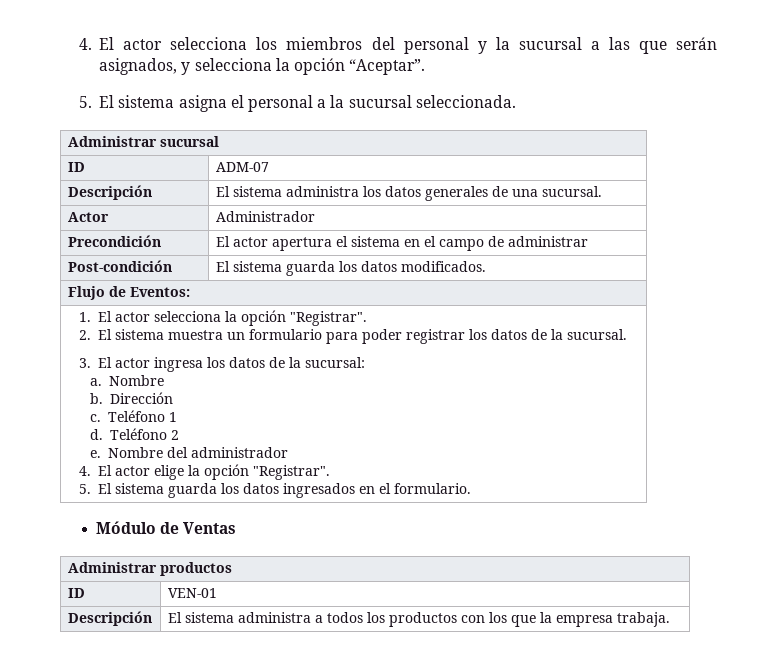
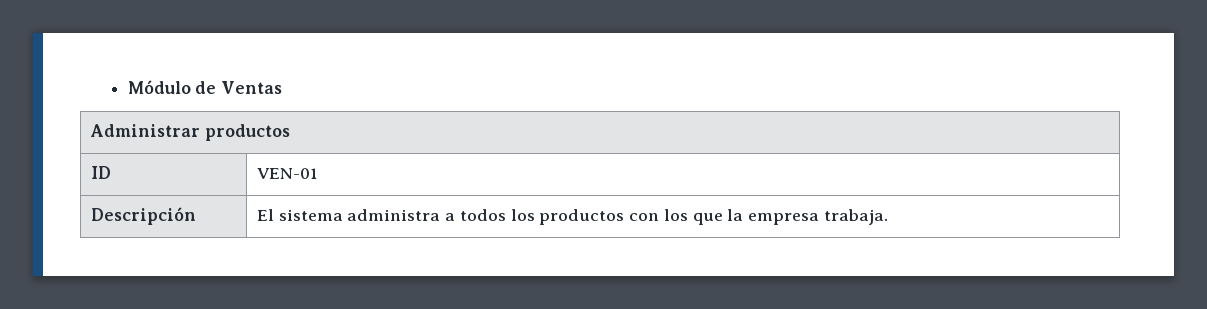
[78,37,717,54] [99,58,426,75] [78,95,516,112] [67,136,219,147] [67,162,85,172] [215,162,269,172] [67,185,152,200] [215,186,602,201] [67,212,109,222] [215,211,315,222] [67,235,161,247] [215,236,588,251] [67,260,172,272] [215,261,486,276] [67,286,190,300] [78,310,367,326] [78,329,627,344] [78,357,365,372] [89,375,164,386] [89,392,173,404] [89,410,177,422] [89,428,179,440] [89,447,288,458] [78,464,330,480] [78,483,471,498] 4. El actor selecciona los miembros del personal y la sucursal a las que serán asignados, y selecciona la opción “Aceptar”. // 5. El sistema asigna el personal a la sucursal seleccionada. // Administrar sucursal // ID | ADM-07 // Descripción | El sistema administra los datos generales de una sucursal. // Actor | Administrador // Precondición | El actor apertura el sistema en el campo de administrar // Post-condición | El sistema guarda los datos modificados. // Flujo de Eventos: // 1. El actor selecciona la opción "Registrar". // 2. El sistema muestra un formulario para poder registrar los datos de la sucursal. // 3. El actor ingresa los datos de la sucursal: // a. Nombre // b. Dirección // c. Teléfono 1 // d. Teléfono 2 // e. Nombre del administrador // 4. El actor elige la opción "Registrar". // 5. El sistema guarda los datos ingresados en el formulario. // -> (127, 87) none

